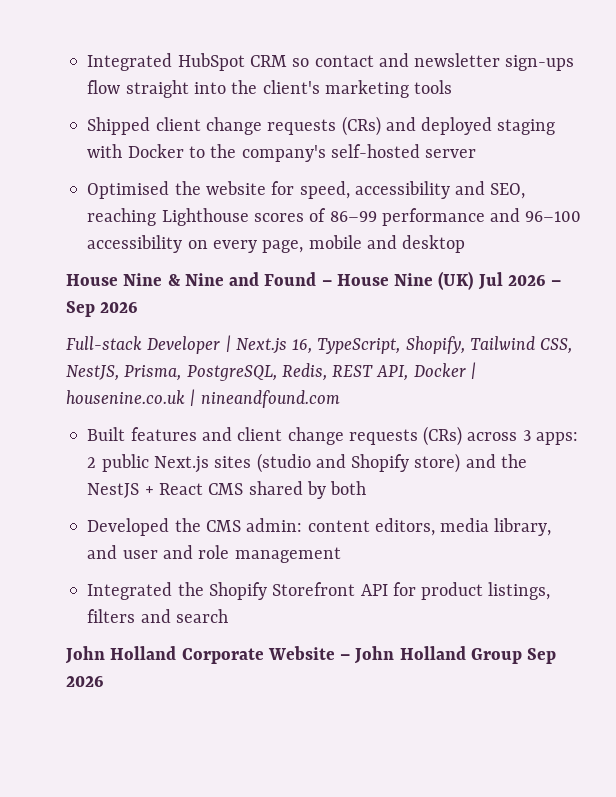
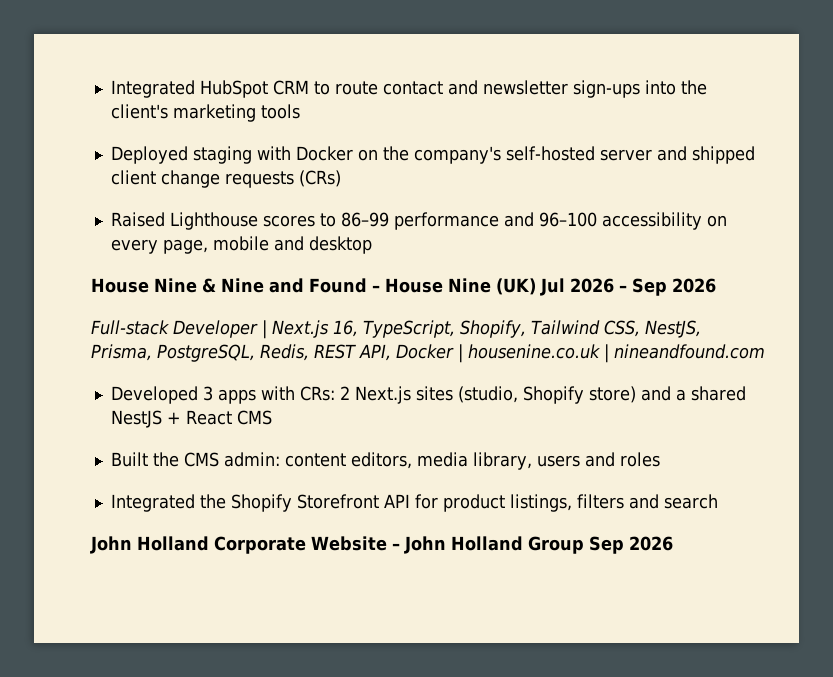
[292,58,310,67] so -> [314,81,379,95] to route
[87,80,189,98] flow straight -> (641, 89) none
[87,116,556,136] [87,144,477,162] [87,181,526,199] [87,208,157,226] Shipped client change requests (CRs) and deployed staging with Docker to the company's self-hosted server // Optimised the website for speed, accessibility and SEO, reaching -> [111,146,756,164] [111,170,342,188] [111,212,166,227] Deployed staging with Docker on the company's self-hosted server and shipped client change requests (CRs) // Raised
[309,208,327,222] of -> [320,213,337,227] to
[87,426,578,446] [87,453,346,473] Built features and client change requests (CRs) across 3 apps: 2 public Next.js sites (studio and -> [111,386,519,404] Developed 3 apps with CRs: 2 Next.js sites (studio,
[500,454,527,468] the -> [676,386,747,401] a shared
[248,481,367,499] [87,518,170,536] shared by both // Developed -> [111,452,149,467] // Built
[87,545,341,563] and user and role management -> [537,452,661,467] users and roles

